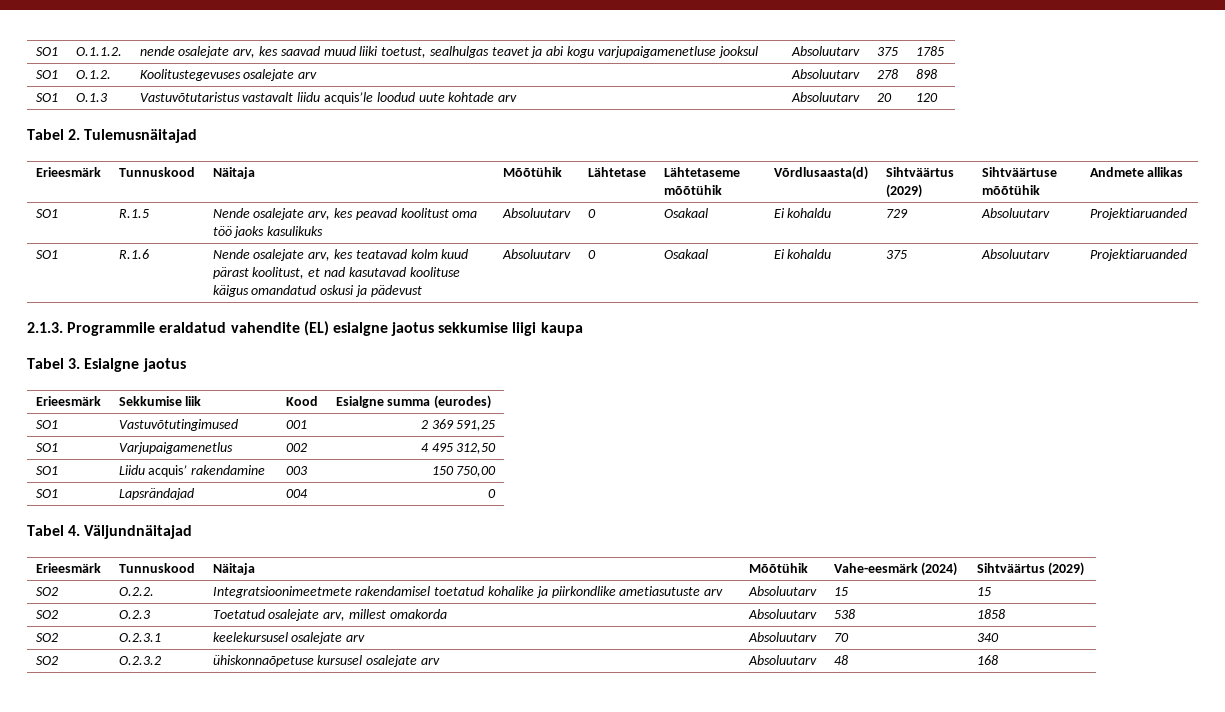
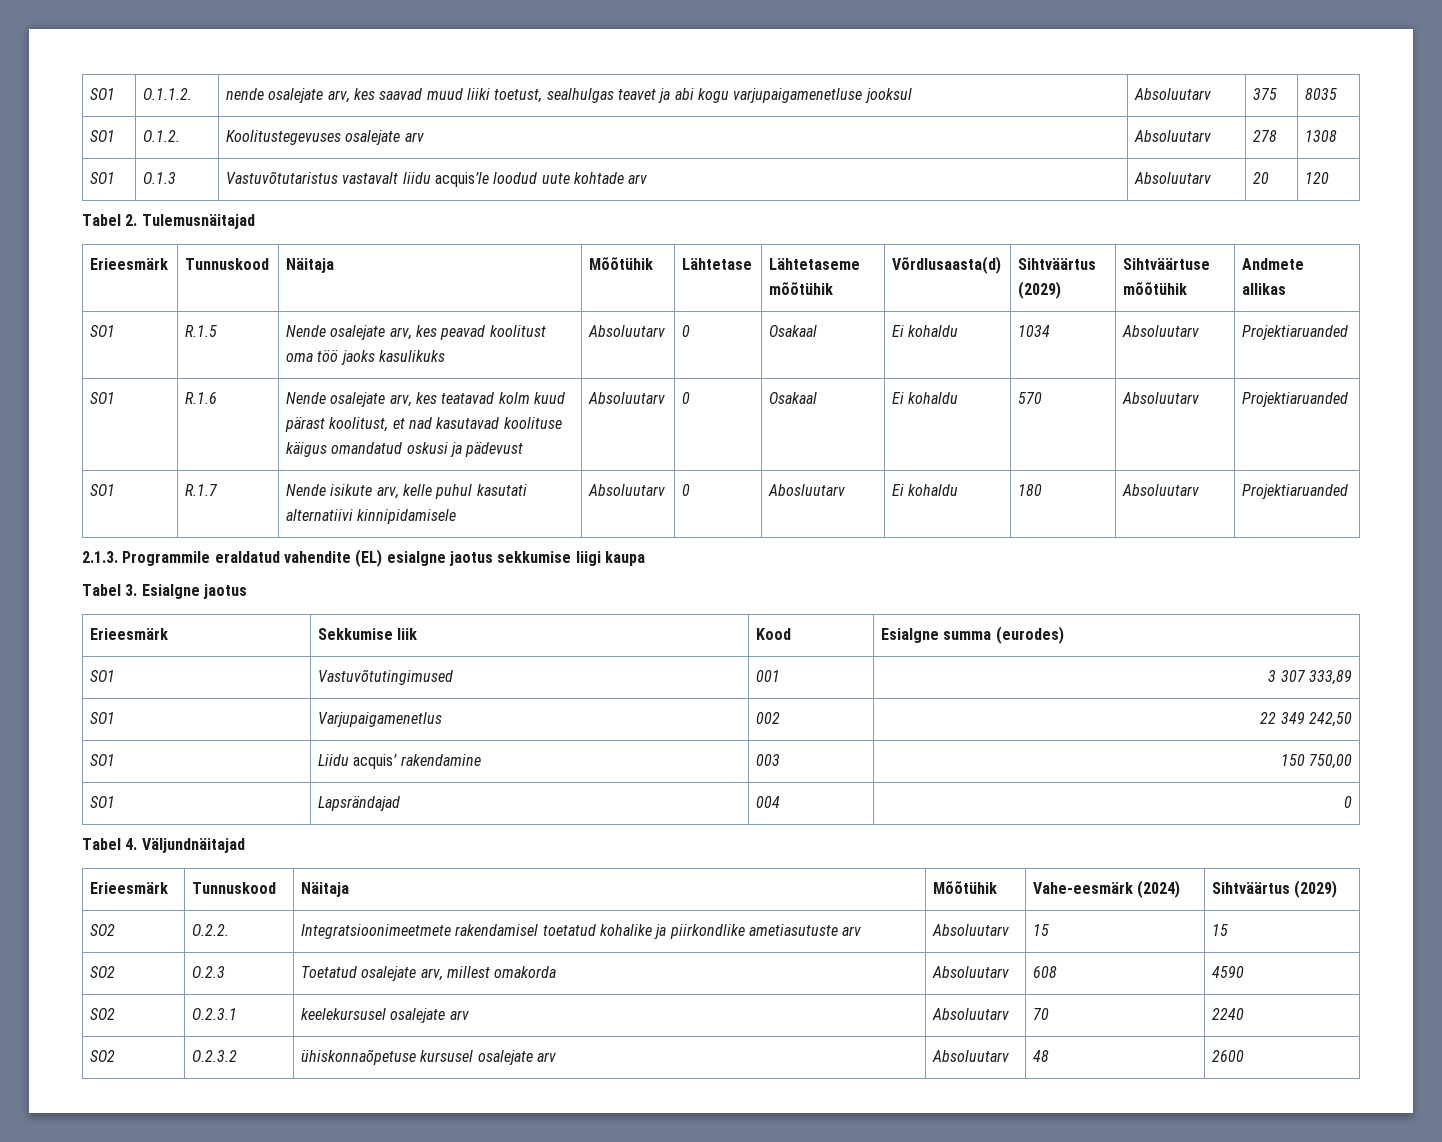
[915,46,944,56] 1785 -> [1305,88,1338,100] 8035
[915,69,937,79] 898 -> [1305,130,1338,142] 1308
[885,209,908,218] 729 -> [1018,325,1051,337] 1034
[885,250,907,259] 375 -> [1018,392,1043,404] [1122,392,1200,404] [1242,392,1349,407] [90,484,116,496] [185,484,219,496] [286,484,527,499] [286,509,457,524] [588,484,666,496] [682,484,691,496] [768,484,846,496] [892,484,959,496] [1018,484,1043,496] 570 | Absoluutarv | Projektiaruanded // SO1 | R.1.7 | Nende isikute arv, kelle puhul kasutati alternatiivi kinnipidamisele | Absoluutarv | 0 | Abosluutarv | Ei kohaldu | 180
[420,419,496,431] 2 369 591,25 -> [1268,670,1352,685] 3 307 333,89
[420,443,497,454] 4 495 312,50 -> [1260,712,1352,727] 22 349 242,50
[833,609,855,619] [976,609,1005,619] 538 | 1858 -> [1033,966,1058,978] [1212,966,1245,978] 608 | 4590
[976,633,999,642] 340 -> [1212,1008,1245,1020] 2240
[976,655,998,665] 168 -> [1212,1050,1245,1062] 2600

